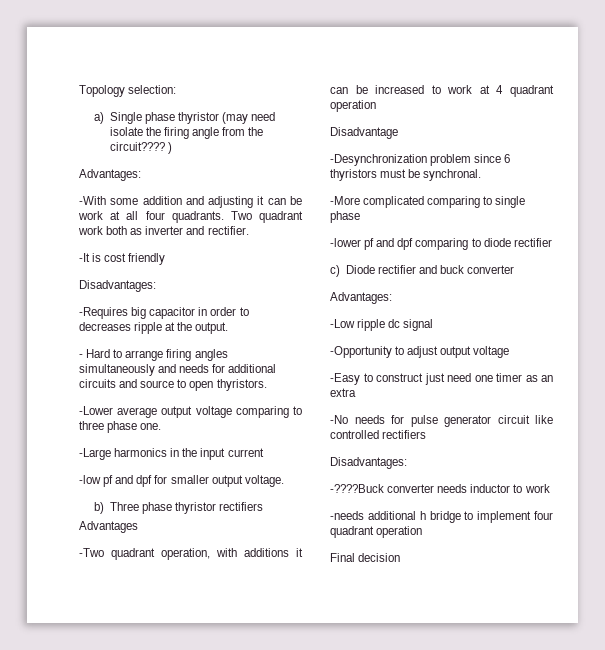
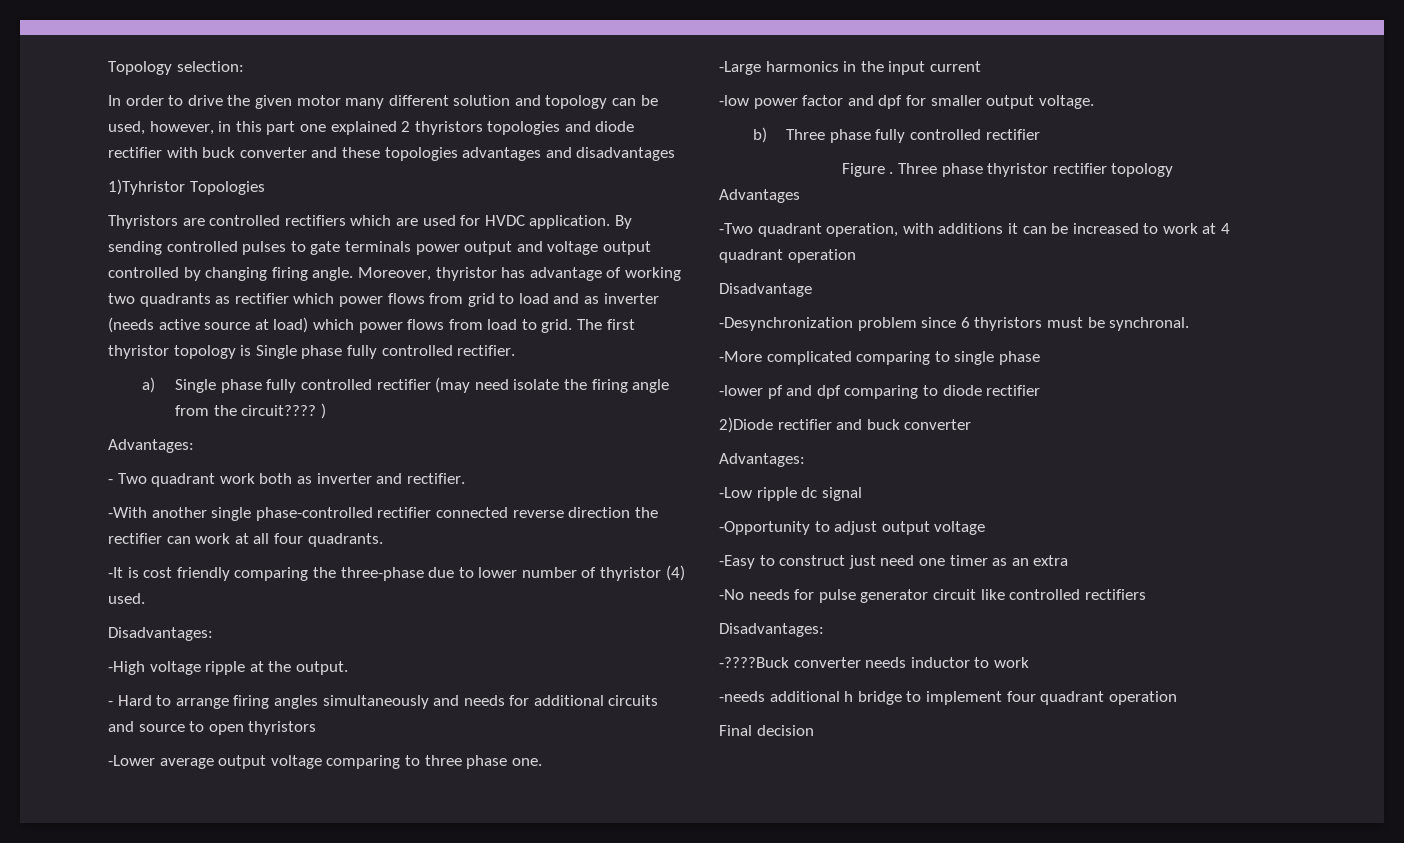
(177, 89) none -> [108,95,658,109] [108,121,635,135] [108,147,676,161] [108,179,265,195] [108,215,632,229] [108,241,651,255] [108,267,681,281] [108,293,659,307] [108,317,635,333] [108,345,516,359] // In order to drive the given motor many different solution and topology can be used, however, in this part one explained 2 thyristors topologies and diode rectifier with buck converter and these topologies advantages and disadvantages // 1)Tyhristor Topologies // Thyristors are controlled rectifiers which are used for HVDC application. By sending controlled pulses to gate terminals power output and voltage output controlled by changing firing angle. Moreover, thyristor has advantage of working two quadrants as rectifier which power flows from grid to load and as inverter (needs active source at load) which power flows from load to grid. The first thyristor topology is Single phase fully controlled rectifier.
[177,112,219,124] thyristor -> [266,379,431,393] fully controlled rectifier
[79,196,302,208] [78,211,224,223] -With some addition and adjusting it can be work at all four quadrants. -> [108,479,113,484] -
[79,253,166,265] [79,280,156,292] [79,307,249,319] [79,322,131,331] -It is cost friendly // Disadvantages: // -Requires big capacitor in order to decreases -> [108,507,658,521] [108,533,383,547] [108,565,685,581] [108,593,145,604] [108,627,213,641] [108,661,201,675] -With another single phase-controlled rectifier connected reverse direction the rectifier can work at all four quadrants. // -It is cost friendly comparing the three-phase due to lower number of thyristor (4) used. // Disadvantages: // -High voltage
[216,379,267,391] thyristors. -> [248,721,317,735] thyristors
[103,475,114,487] pf -> [753,95,844,109] power factor
[174,502,263,514] thyristor rectifiers -> [875,129,1040,143] [841,163,1174,177] fully controlled rectifier // Figure . Three phase thyristor rectifier topology
[330,265,375,277] c) Diode -> [719,417,773,433] 2)Diode

